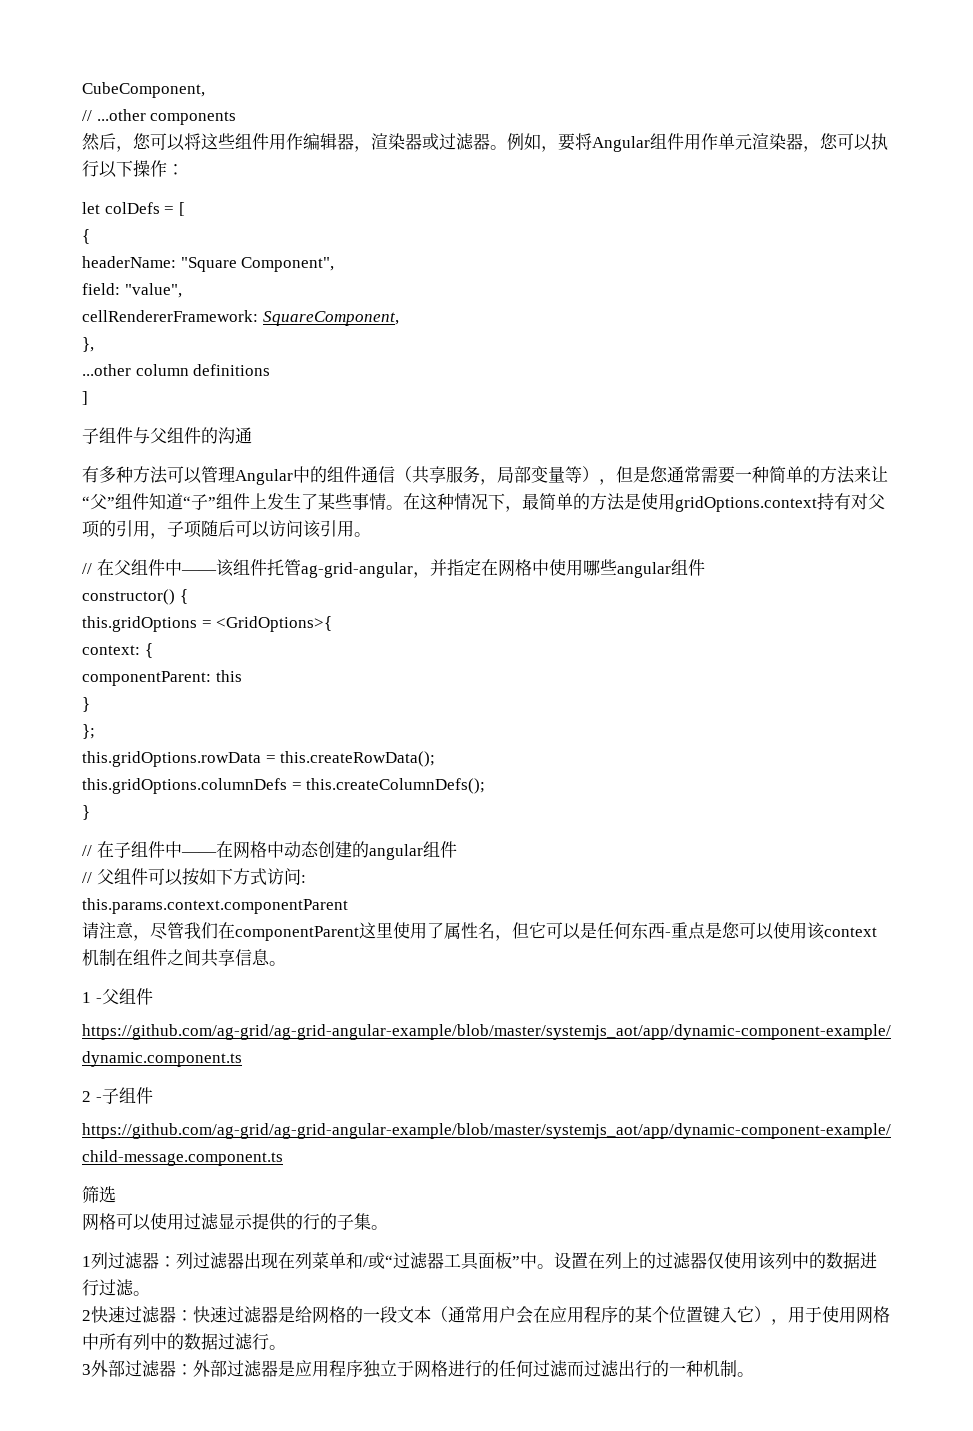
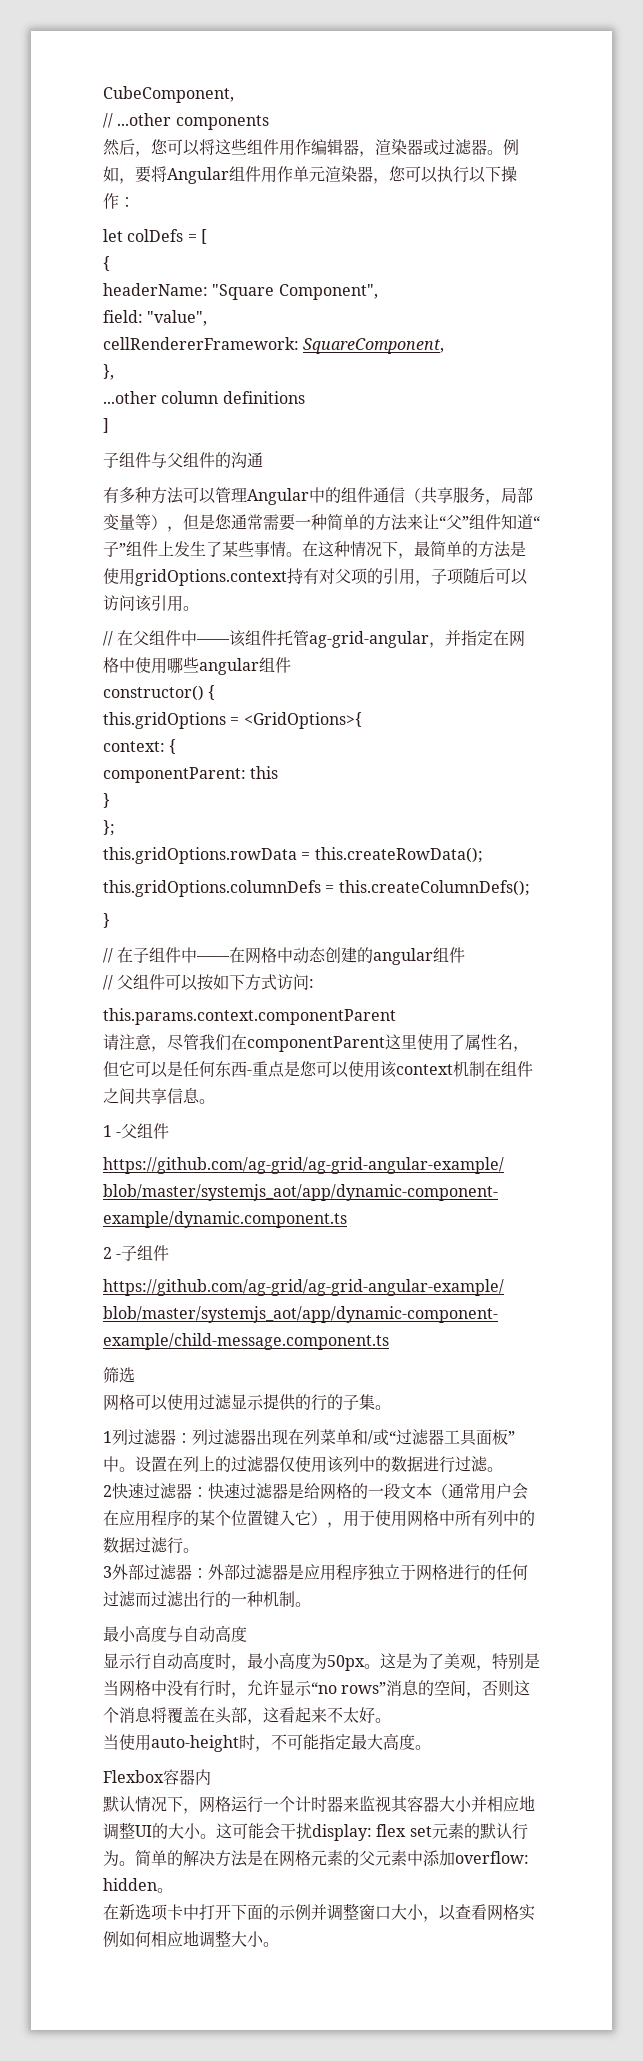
(754, 1374) none -> [103,1625,247,1643] [103,1652,540,1671] [103,1680,531,1698] [103,1707,391,1725] [103,1733,431,1752] [103,1769,211,1785] [103,1795,535,1814] [103,1822,528,1841] [103,1850,529,1867] [103,1878,173,1893] [103,1903,535,1922] [103,1930,279,1948] // 最小高度与自动高度 // 显示行自动高度时，最小高度为50px。这是为了美观，特别是当网格中没有行时，允许显示“no rows”消息的空间，否则这个消息将覆盖在头部，这看起来不太好。 // 当使用auto-height时，不可能指定最大高度。 // Flexbox容器内 // 默认情况下，网格运行一个计时器来监视其容器大小并相应地调整UI的大小。这可能会干扰display: flex set元素的默认行为。简单的解决方法是在网格元素的父元素中添加overflow: hidden。 // 在新选项卡中打开下面的示例并调整窗口大小，以查看网格实例如何相应地调整大小。

